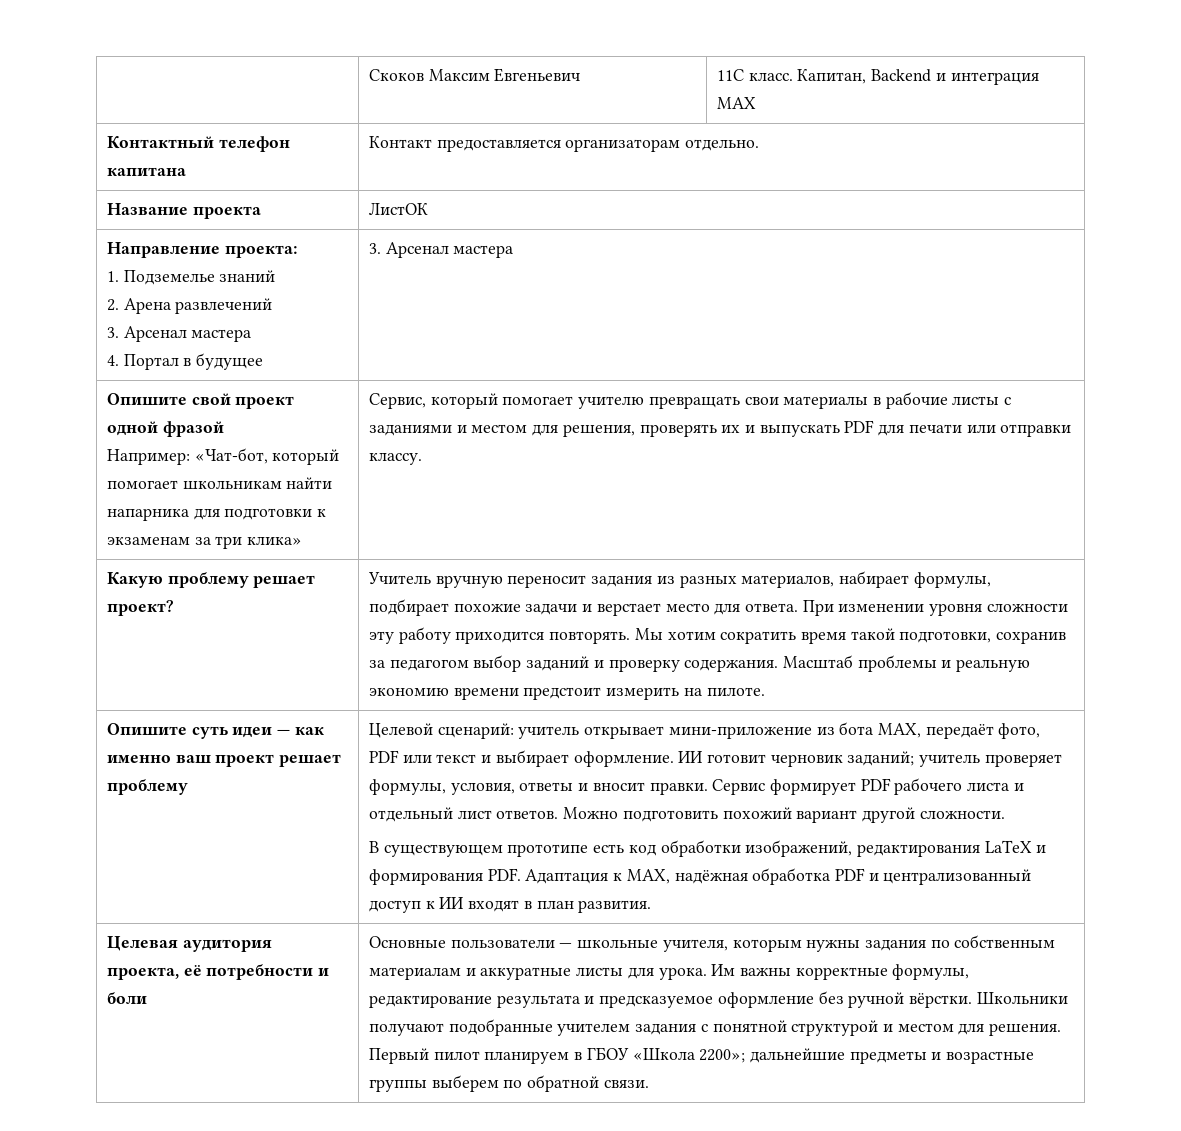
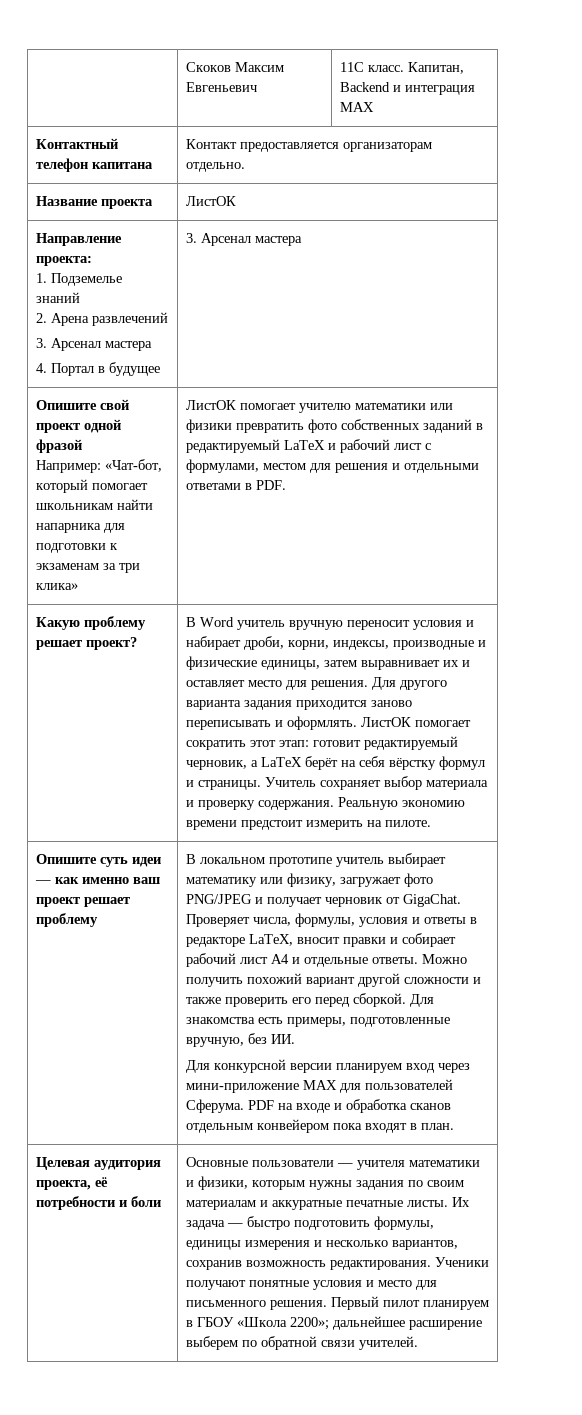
[368,392,1012,409] [368,420,1072,437] [368,452,422,465] [106,572,316,588] [106,600,174,616] [367,571,991,588] [368,599,1068,616] [368,627,1067,644] [368,655,1031,672] Сервис, который помогает учителю превращать свои материалы в рабочие листы с заданиями и местом для решения, проверять их и выпускать PDF для печати или отправки классу. // Какую проблему решает проект? | Учитель вручную переносит задания из разных материалов, набирает формулы, подбирает похожие задачи и верстает место для ответа. При изменении уровня сложности эту работу приходится повторять. Мы хотим сократить время такой подготовки, сохранив за педагогом выбор заданий и проверку содержания. Масштаб проблемы и реальную -> [185,400,453,413] [185,419,483,433] [185,439,431,453] [185,459,479,473] [185,480,286,490] [35,616,146,630] [35,637,137,650] [185,617,474,630] [185,636,486,650] [185,656,470,670] [185,677,447,690] [185,700,412,710] [185,716,471,730] [185,736,458,750] [185,756,485,770] [185,776,488,790] [185,797,398,810] ЛистОК помогает учителю математики или физики превратить фото собственных заданий в редактируемый LaTeX и рабочий лист с формулами, местом для решения и отдельными ответами в PDF. // Какую проблему решает проект? | В Word учитель вручную переносит условия и набирает дроби, корни, индексы, производные и физические единицы, затем выравнивает их и оставляет место для решения. Для другого варианта задания приходится заново переписывать и оформлять. ЛистОК помогает сократить этот этап: готовит редактируемый черновик, а LaTeX берёт на себя вёрстку формул и страницы. Учитель сохраняет выбор материала и проверку содержания. Реальную
[368,722,1041,739] [368,750,1062,767] [368,778,1024,795] [368,807,1005,823] [368,840,1047,857] [368,868,1032,885] [368,897,652,913] Целевой сценарий: учитель открывает мини-приложение из бота MAX, передаёт фото, PDF или текст и выбирает оформление. ИИ готовит черновик заданий; учитель проверяет формулы, условия, ответы и вносит правки. Сервис формирует PDF рабочего листа и отдельный лист ответов. Можно подготовить похожий вариант другой сложности. // В существующем прототипе есть код обработки изображений, редактирования LaTeX и формирования PDF. Адаптация к MAX, надёжная обработка PDF и централизованный доступ к ИИ входят в план развития. -> [185,853,446,867] [185,873,433,887] [185,894,461,907] [185,913,477,927] [185,933,456,947] [185,953,467,967] [185,973,481,987] [185,993,434,1007] [185,1017,450,1027] [185,1033,295,1047] [185,1059,470,1073] [185,1079,453,1093] [185,1099,451,1113] [185,1119,454,1133] В локальном прототипе учитель выбирает математику или физику, загружает фото PNG/JPEG и получает черновик от GigaChat. Проверяет числа, формулы, условия и ответы в редакторе LaTeX, вносит правки и собирает рабочий лист A4 и отдельные ответы. Можно получить похожий вариант другой сложности и также проверить его перед сборкой. Для знакомства есть примеры, подготовленные вручную, без ИИ. // Для конкурсной версии планируем вход через мини-приложение MAX для пользователей Сферума. PDF на входе и обработка сканов отдельным конвейером пока входят в план.
[577,939,728,952] школьные учителя, -> [356,1160,480,1170] [185,1176,248,1190] учителя математики и физики,
[954,935,1056,948] собственным -> [426,1180,464,1187] своим
[576,964,970,980] [368,991,1068,1008] [368,1019,985,1036] листы для урока. Им важны корректные формулы, редактирование результата и предсказуемое оформление без ручной вёрстки. Школьники получают подобранные учителем задания с понятной структурой и местом для -> [345,1197,470,1207] [185,1216,434,1230] [185,1240,458,1250] [185,1257,489,1270] [185,1280,437,1290] [185,1300,266,1307] печатные листы. Их задача — быстро подготовить формулы, единицы измерения и несколько вариантов, сохранив возможность редактирования. Ученики получают понятные условия и место для письменного
[750,1048,1035,1064] [368,1079,427,1092] дальнейшие предметы и возрастные группы -> [332,1316,482,1330] дальнейшее расширение
[603,1080,649,1088] связи. -> [320,1336,418,1350] связи учителей.

